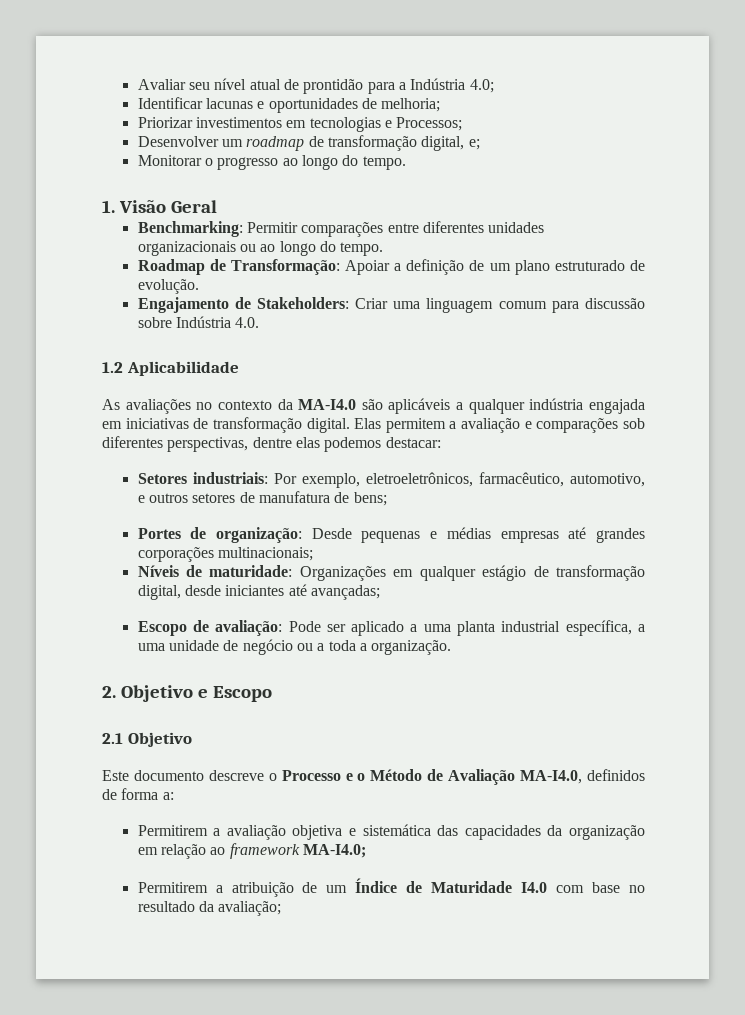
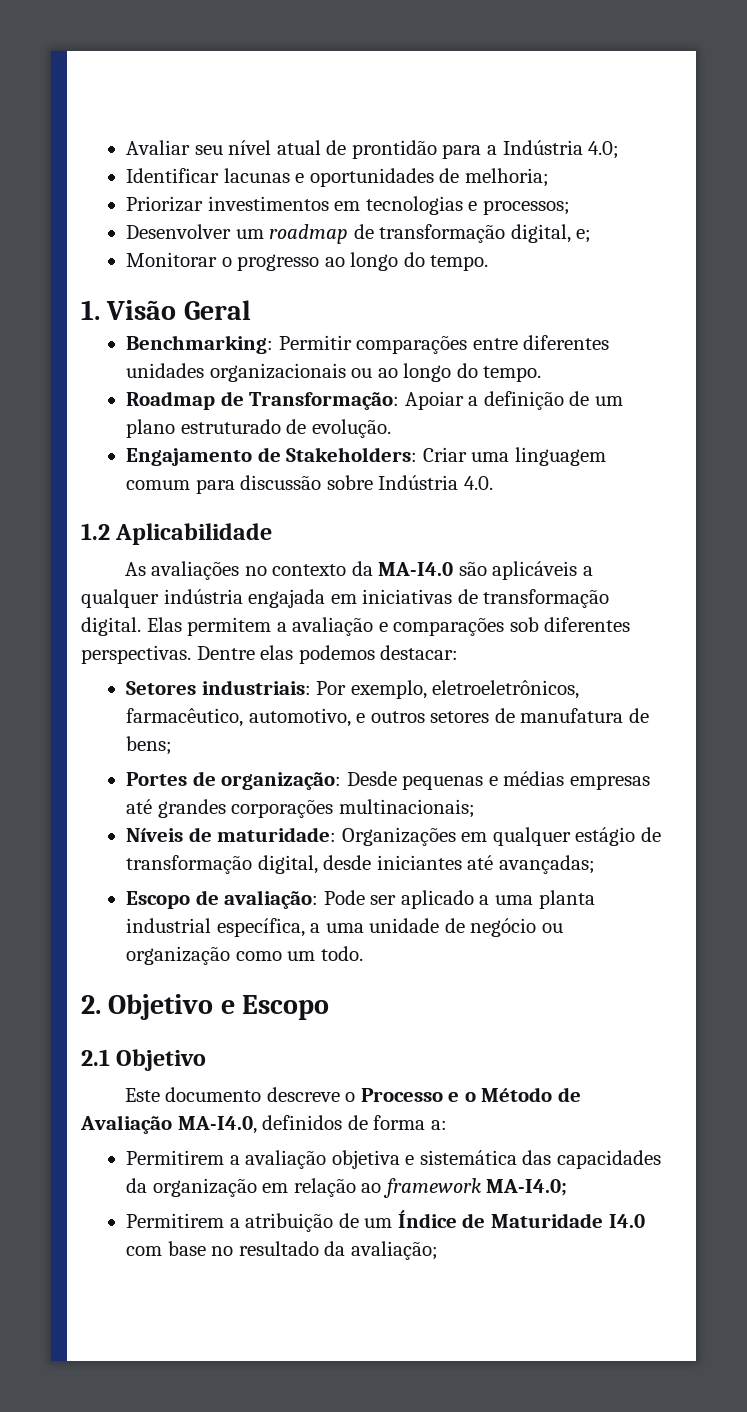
[396,117,463,131] Processos; -> [482,200,570,215] processos;
[167,437,292,452] perspectivas, dentre -> [81,645,255,664] perspectivas. Dentre
[317,640,452,655] a toda a organização. -> [126,946,363,965] organização como um todo.

